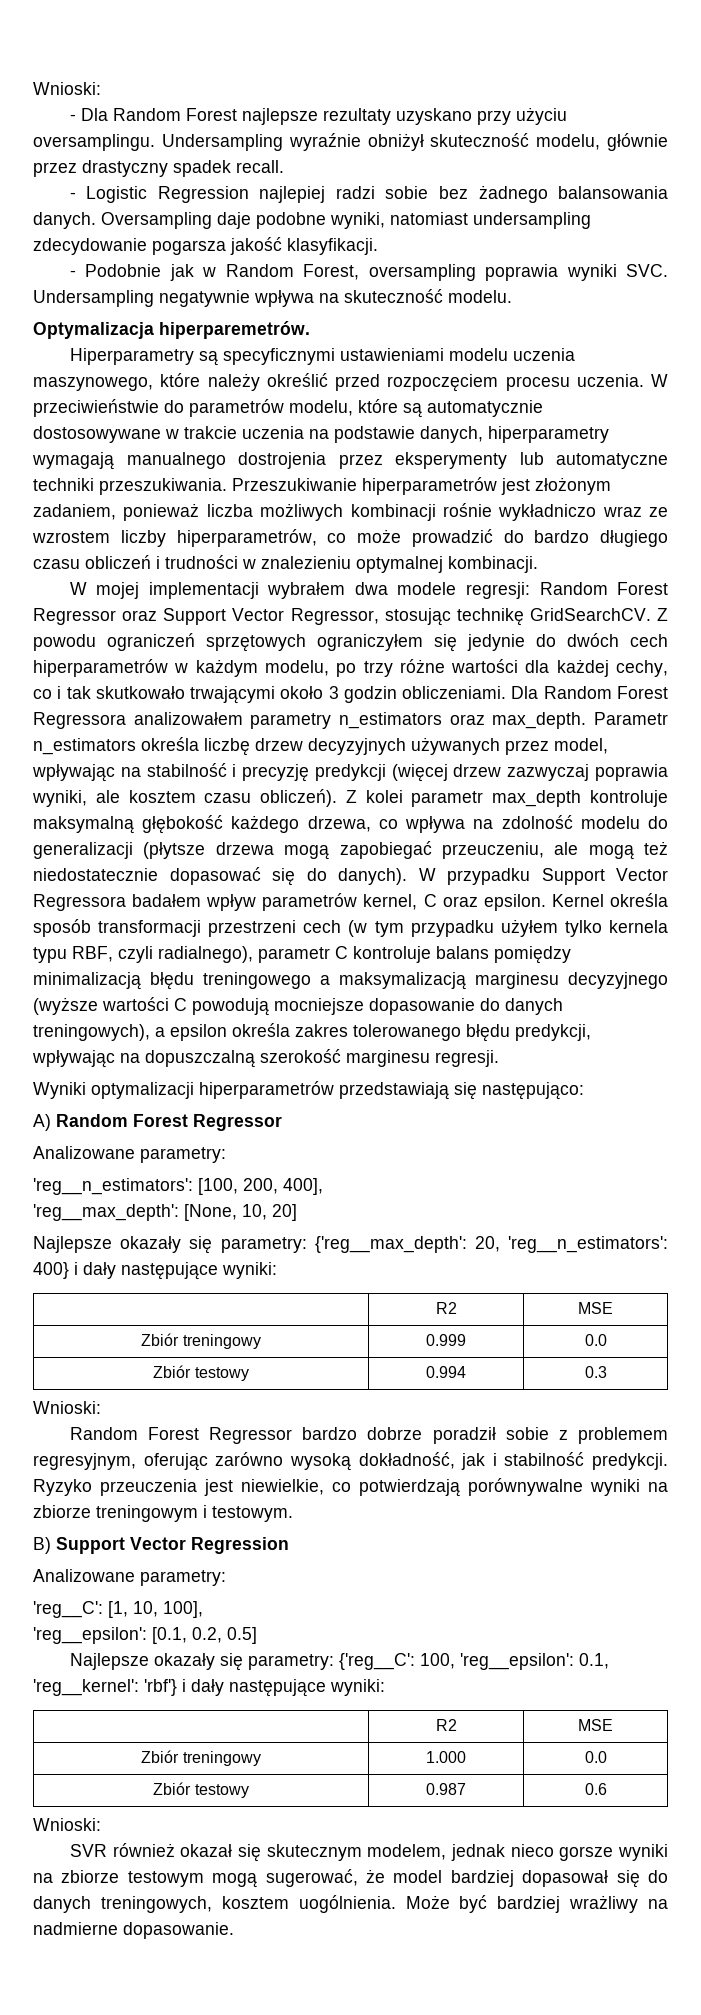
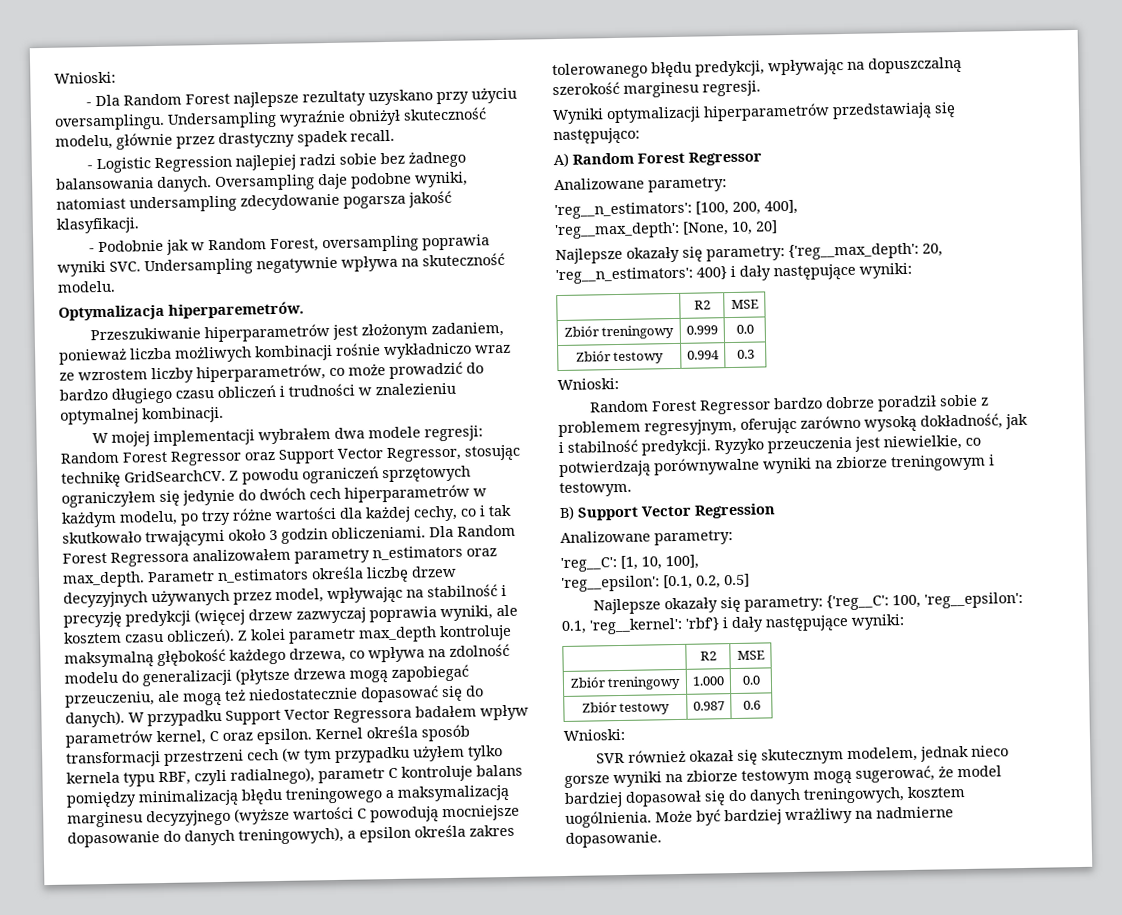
[69,348,575,366] [33,373,668,392] [33,399,543,418] [33,426,609,443] [32,452,668,470] [33,478,227,495] Hiperparametry są specyficznymi ustawieniami modelu uczenia maszynowego, które należy określić przed rozpoczęciem procesu uczenia. W przeciwieństwie do parametrów modelu, które są automatycznie dostosowywane w trakcie uczenia na podstawie danych, hiperparametry wymagają manualnego dostrojenia przez eksperymenty lub automatyczne techniki przeszukiwania. -> (304, 310) none

